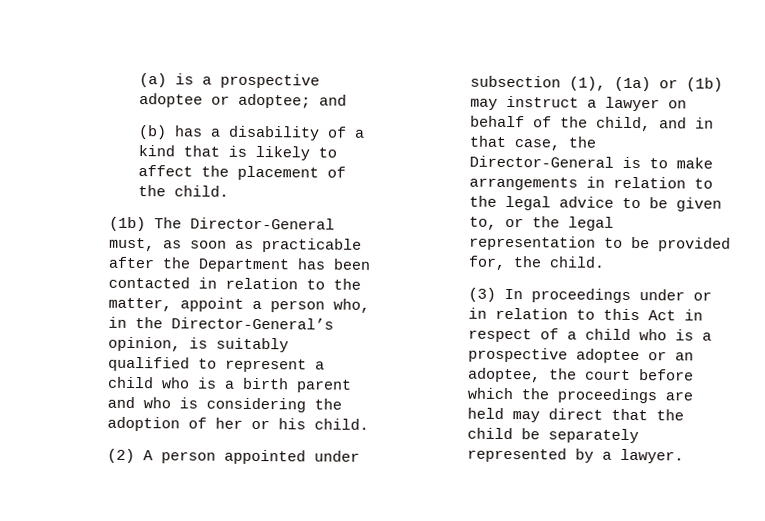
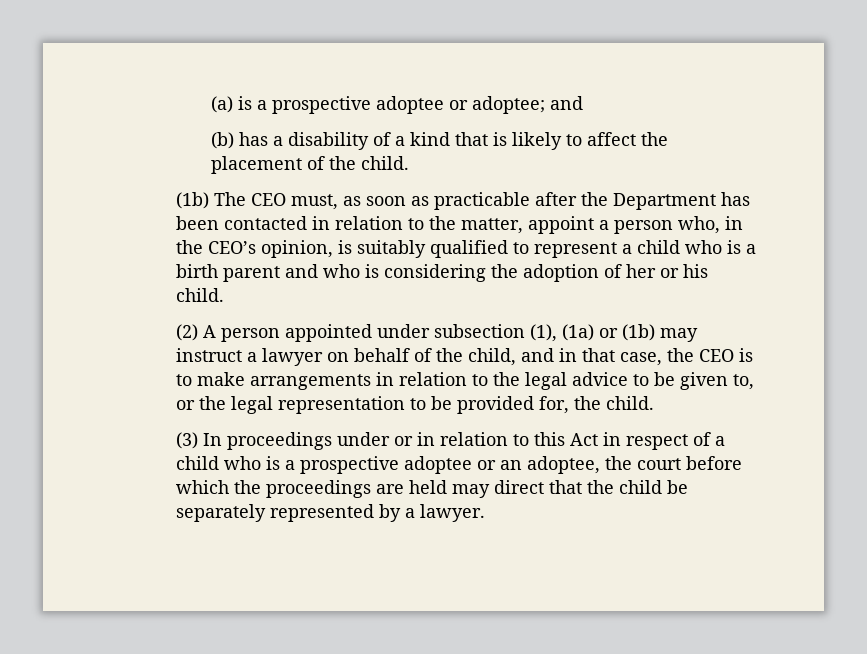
[190,217,336,230] Director-General -> [251,193,287,206] CEO
[171,317,335,330] Director-General’s -> [208,241,257,254] CEO’s
[469,155,615,168] Director-General -> [699,349,735,362] CEO

